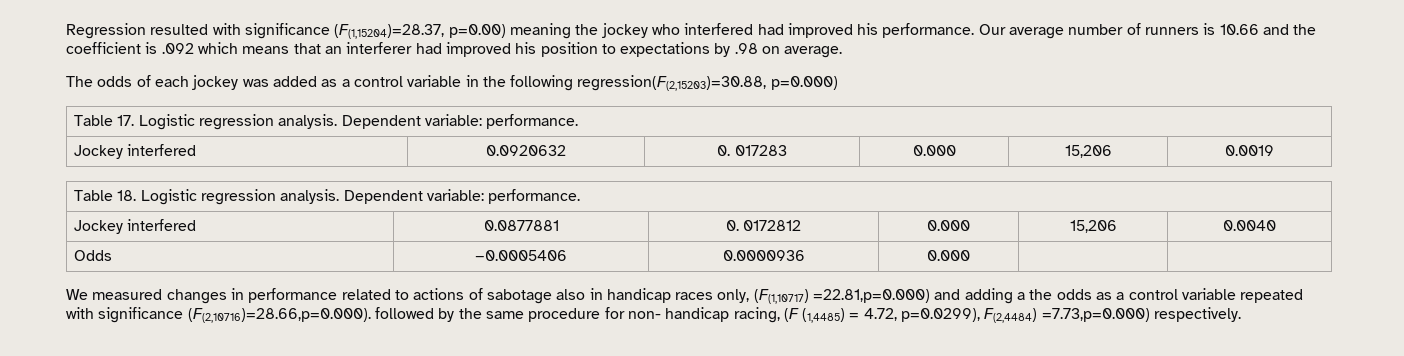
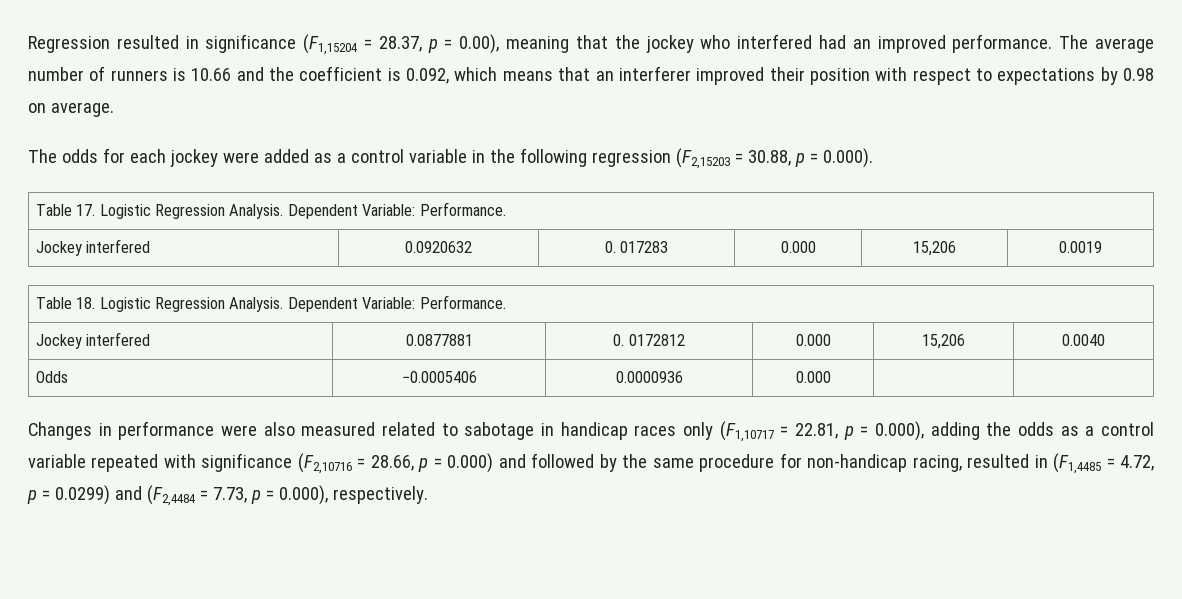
[212,23,571,39] with significance (F(1,15204)=28.37, p=0.00) meaning -> [185,34,608,55] in significance (F1,15204 = 28.37, p = 0.00), meaning that
[787,23,1006,38] improved his performance. Our -> [852,34,1089,53] an improved performance. The
[161,43,194,54] .092 -> [406,68,450,84] 0.092,
[415,42,598,57] had improved his position -> [696,67,971,85] improved their position with respect
[734,43,758,54] .98 -> [1122,68,1154,81] 0.98
[136,75,151,87] of -> [102,148,125,163] for
[242,79,269,87] was -> [222,152,259,163] were
[577,75,838,91] [73,114,579,130] regression(F(2,15203)=30.88, p=0.000) // Table 17. Logistic regression analysis. Dependent variable: performance. -> [591,148,873,169] [35,202,506,219] regression (F2,15203 = 30.88, p = 0.000). // Table 17. Logistic Regression Analysis. Dependent Variable: Performance.
[200,189,581,205] regression analysis. Dependent variable: performance. -> [155,295,506,312] Regression Analysis. Dependent Variable: Performance.
[66,288,1026,304] We measured changes in performance related to actions of sabotage also in handicap races only, (F(1,10717) =22.81,p=0.000) and adding a -> [28,421,980,442] Changes in performance were also measured related to sabotage in handicap races only (F1,10717 = 22.81, p = 0.000), adding
[187,308,371,323] (F(2,10716)=28.66,p=0.000). -> [297,453,526,474] (F2,10716 = 28.66, p = 0.000) and
[627,307,1150,323] non- handicap racing, (F (1,4485) = 4.72, p=0.0299), F(2,4484) =7.73,p=0.000) -> [807,453,1154,474] [27,485,328,506] non-handicap racing, resulted in (F1,4485 = 4.72, p = 0.0299) and (F2,4484 = 7.73, p = 0.000),

